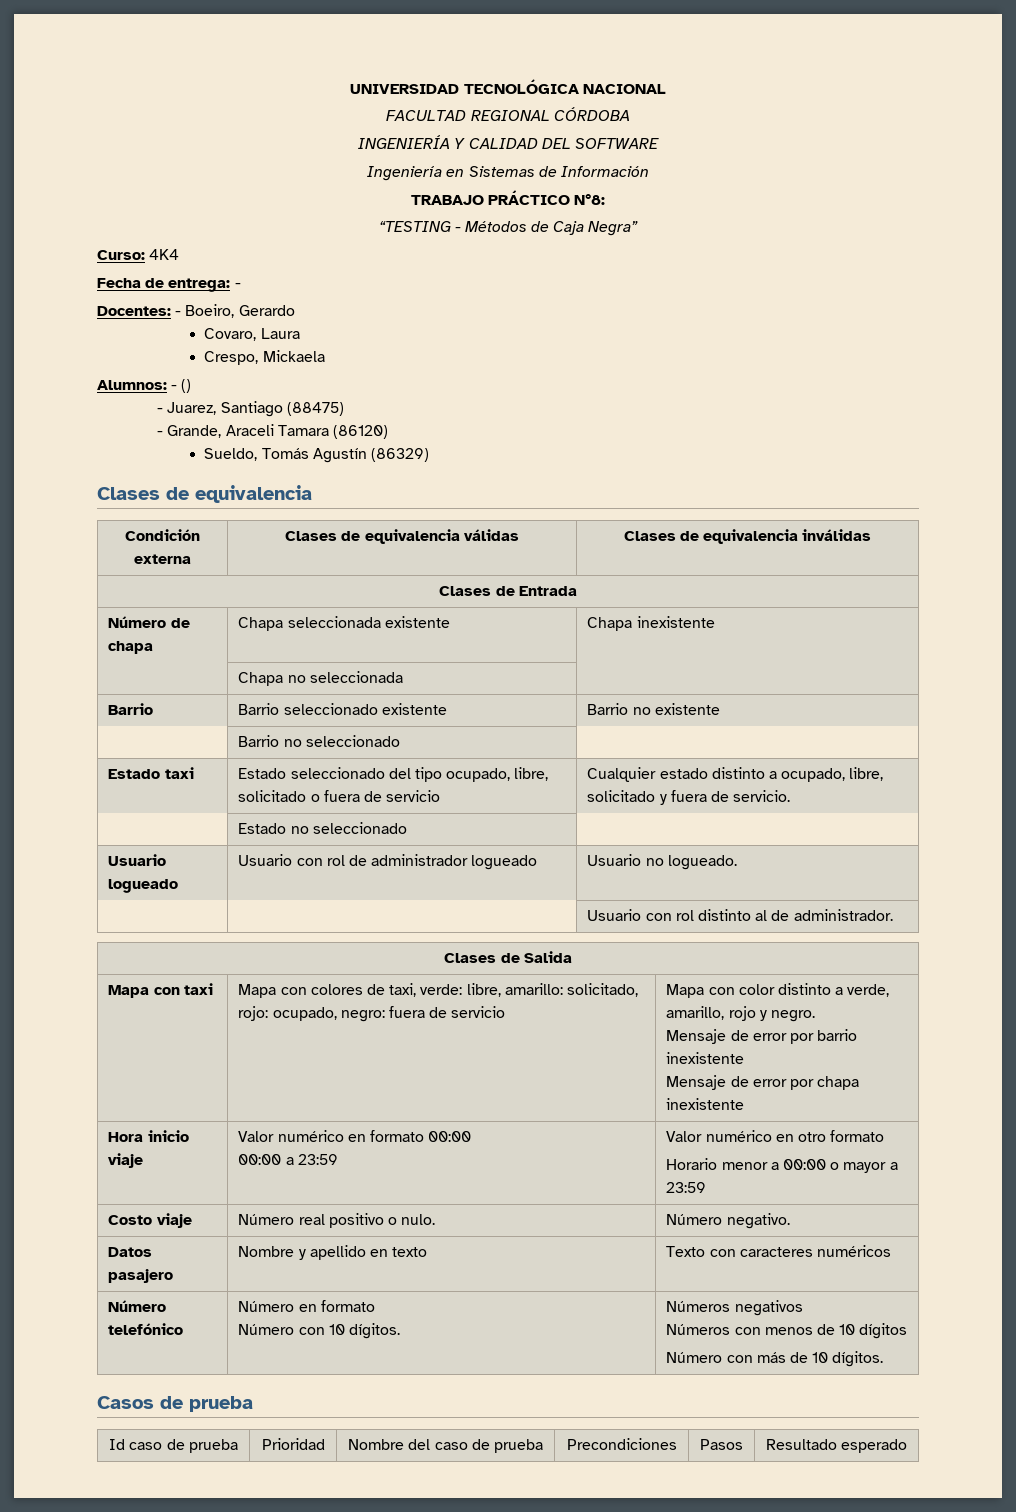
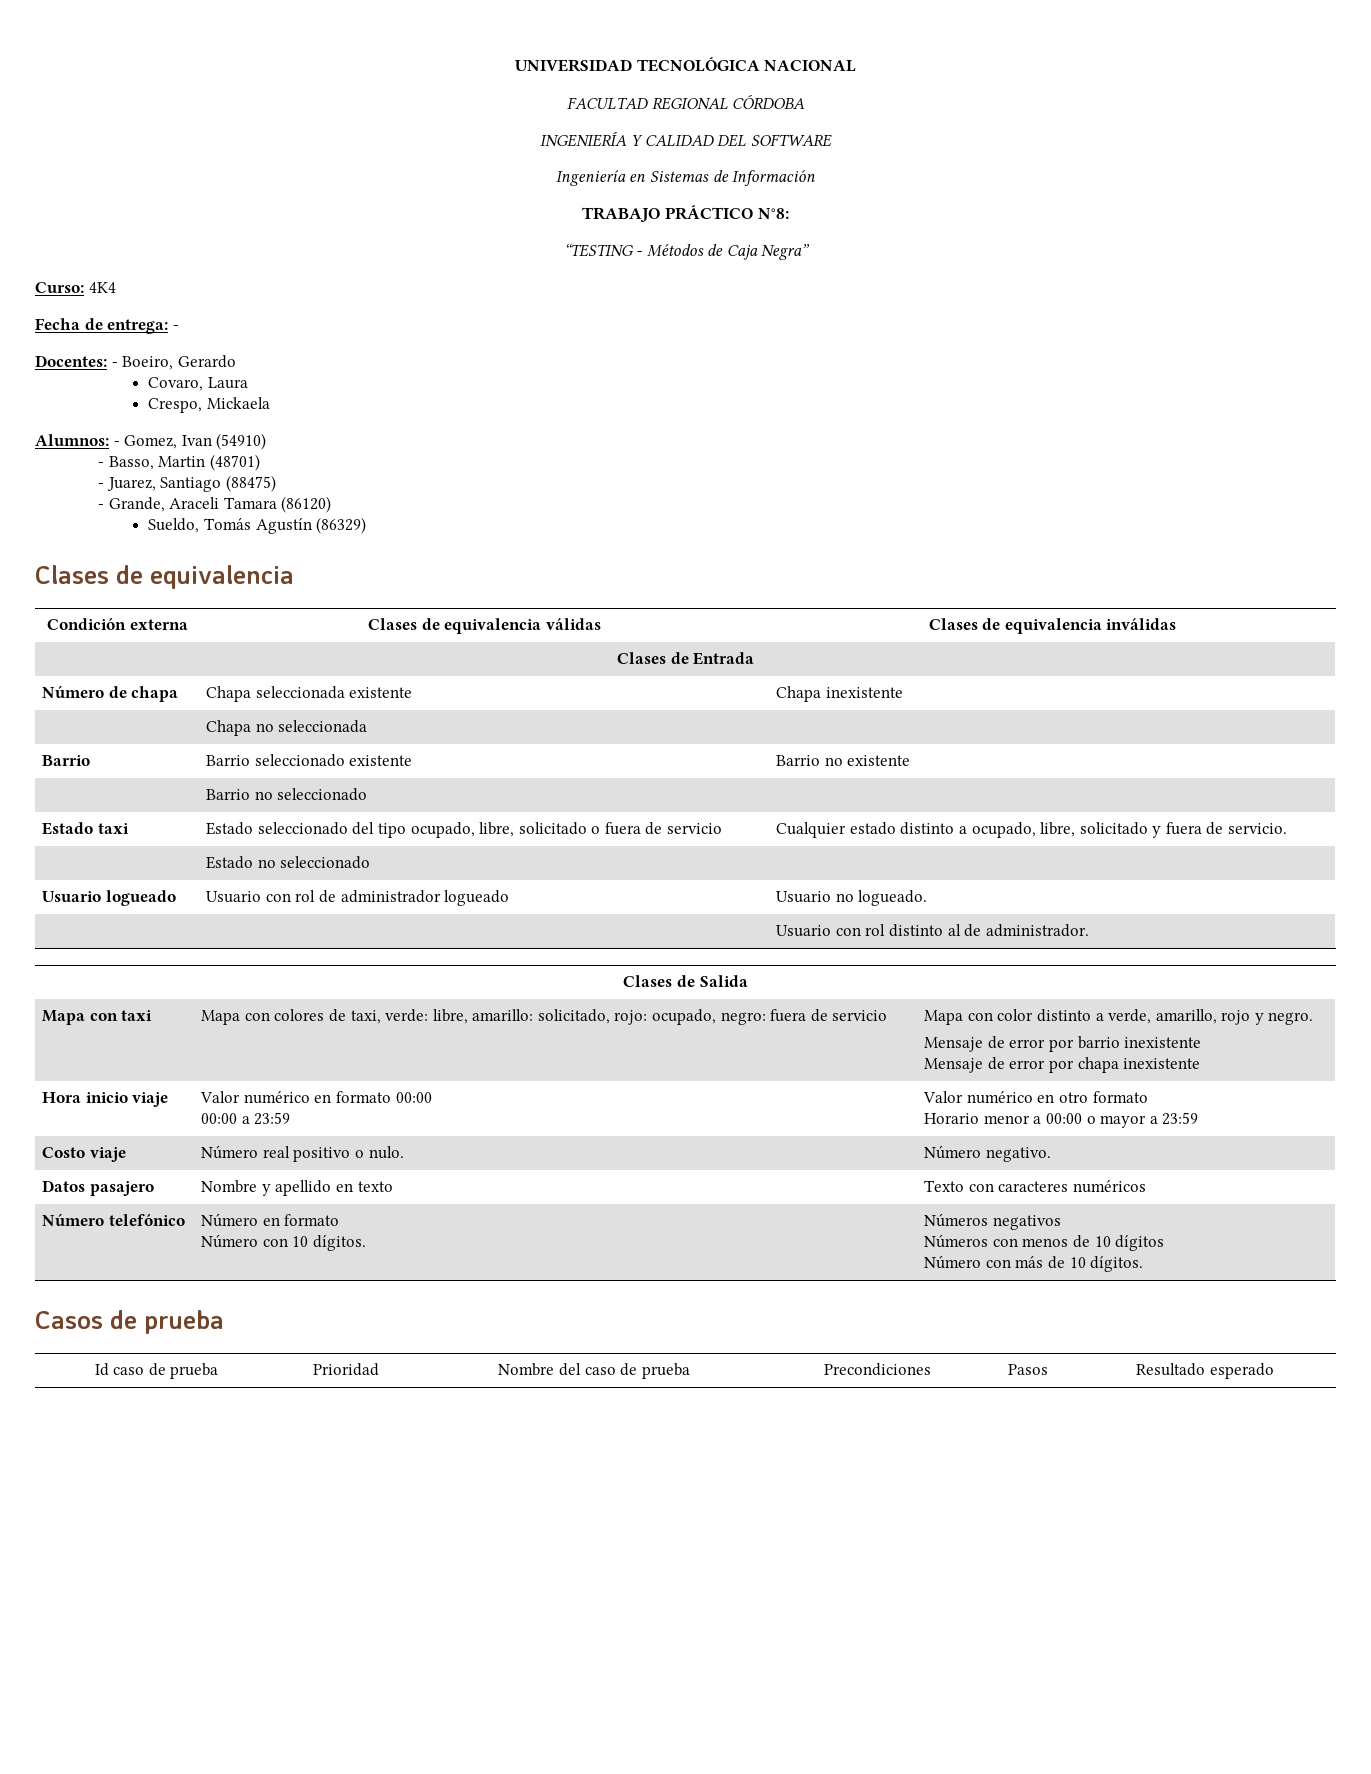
[181,379,192,393] () -> [124,433,267,450] [98,454,260,471] Gomez, Ivan (54910) // - Basso, Martin (48701)

